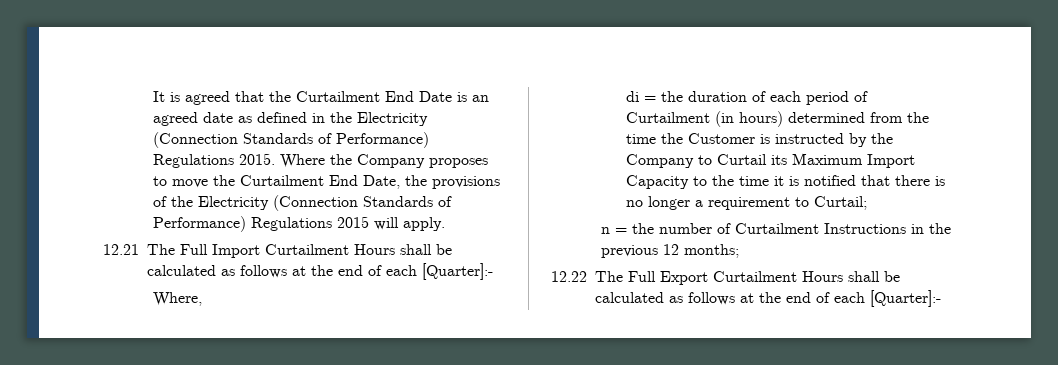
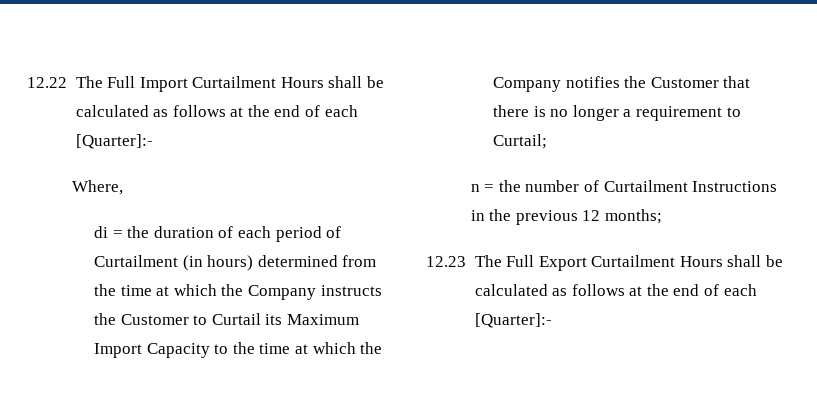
[153,91,490,105] [153,112,429,126] [153,132,430,148] [153,153,489,168] [153,175,501,189] [153,195,453,211] [153,216,446,232] [103,244,139,255] It is agreed that the Curtailment End Date is an agreed date as defined in the Electricity (Connection Standards of Performance) Regulations 2015. Where the Company proposes to move the Curtailment End Date, the provisions of the Electricity (Connection Standards of Performance) Regulations 2015 will apply. // 12.21 -> [27,77,67,88] 12.22
[661,133,894,147] [626,154,695,168] the Customer is instructed by the Company -> [156,284,382,300] [93,313,189,325] at which the Company instructs the Customer
[774,175,857,186] it is notified -> [294,342,383,354] [492,76,719,92] at which the Company notifies the Customer
[551,271,587,282] 12.22 -> [426,256,466,267] 12.23

